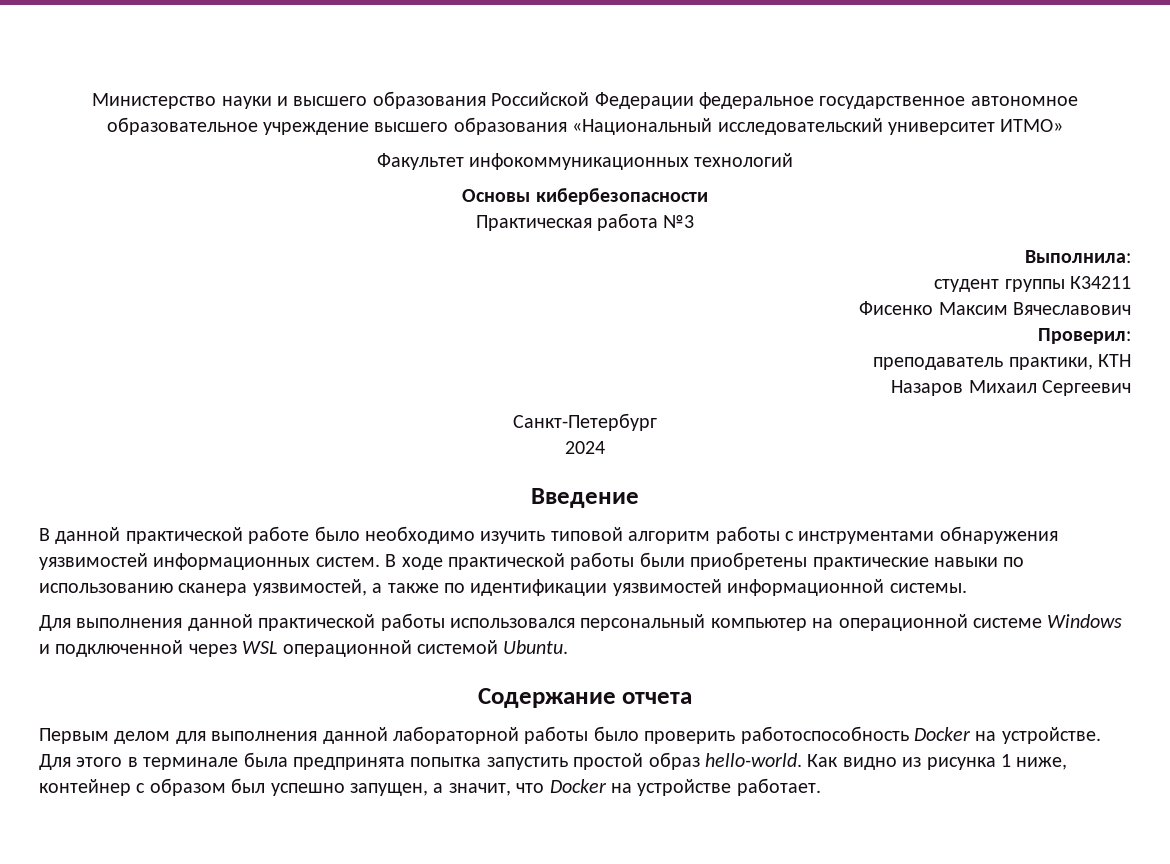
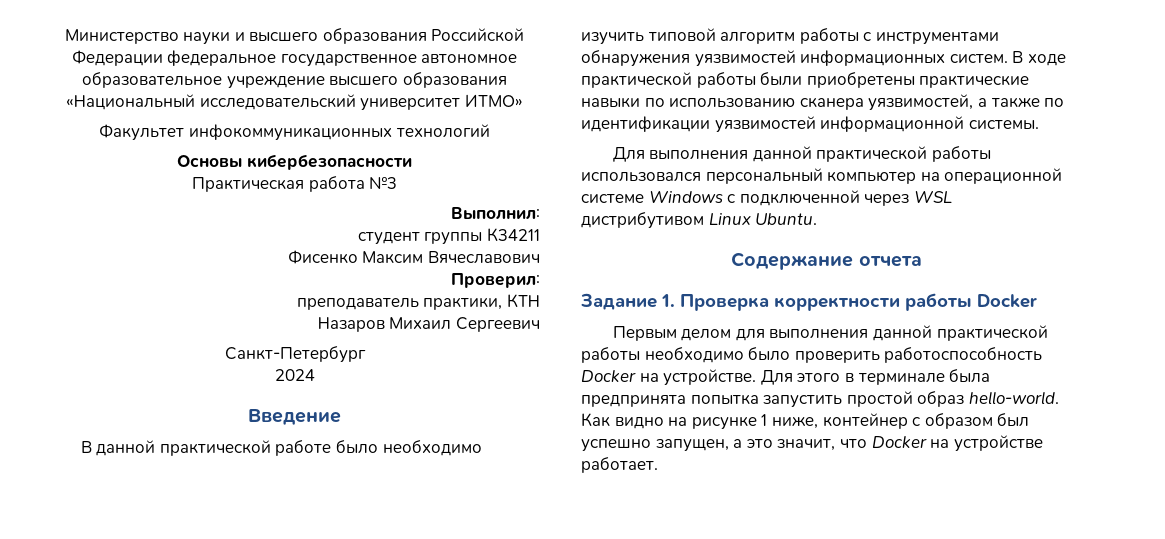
[1025,250,1131,263] Выполнила: -> [451,207,540,220] Выполнил:
[39,644,50,654] и -> [727,194,737,203] с
[282,640,498,657] операционной системой -> [581,212,751,229] дистрибутивом Linux
(693, 698) none -> [580,293,1037,311] // Задание 1. Проверка корректности работы Docker
[393,726,589,744] лабораторной работы -> [936,325,1048,341] [581,347,744,363] практической работы необходимо
[902,757,996,770] из рисунка -> [668,416,757,430] на рисунке
(444, 788) none -> [746,439,773,448] это

